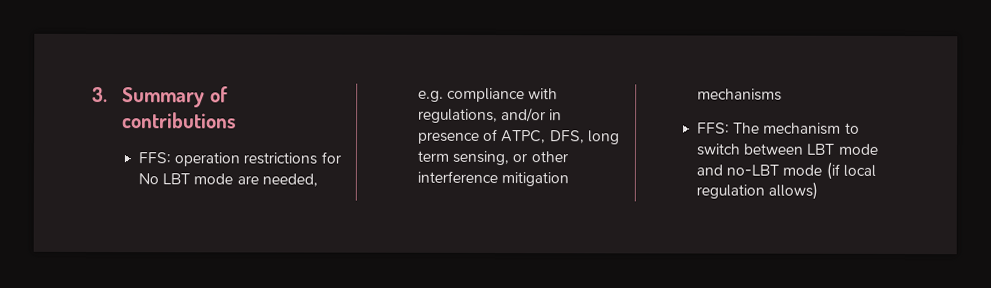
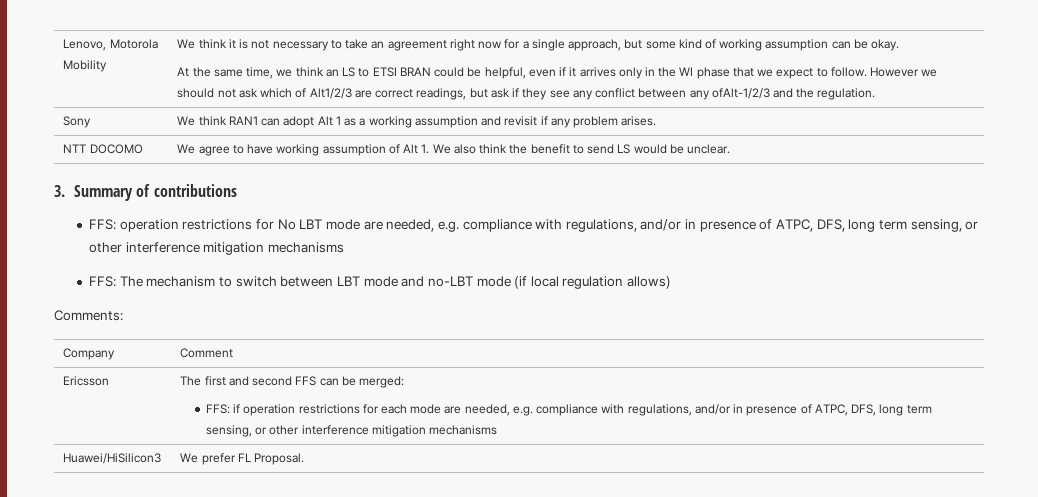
(92, 95) none -> [63,39,158,51] [63,60,108,72] [177,39,900,51] [177,67,938,79] [177,88,876,100] [63,116,92,128] [177,116,657,128] [63,144,143,154] [177,144,730,156] Lenovo, Motorola Mobility | We think it is not necessary to take an agreement right now for a single approach, but some kind of working assumption can be okay. // At the same time, we think an LS to ETSI BRAN could be helpful, even if it arrives only in the WI phase that we expect to follow. However we should not ask which of Alt1/2/3 are correct readings, but ask if they see any conflict between any ofAlt-1/2/3 and the regulation. // Sony | We think RAN1 can adopt Alt 1 as a working assumption and revisit if any problem arises. // NTT DOCOMO | We agree to have working assumption of Alt 1. We also think the benefit to send LS would be unclear. //
(819, 190) none -> [54,310,123,321] [63,348,116,360] [180,348,234,358] [63,376,110,386] [180,376,405,388] [205,404,932,416] [205,425,497,437] [63,453,162,464] [180,453,305,465] // Comments: // Company | Comment // Ericsson | The first and second FFS can be merged: // FFS: if operation restrictions for each mode are needed, e.g. compliance with regulations, and/or in presence of ATPC, DFS, long term sensing, or other interference mitigation mechanisms // Huawei/HiSilicon3 | We prefer FL Proposal.

